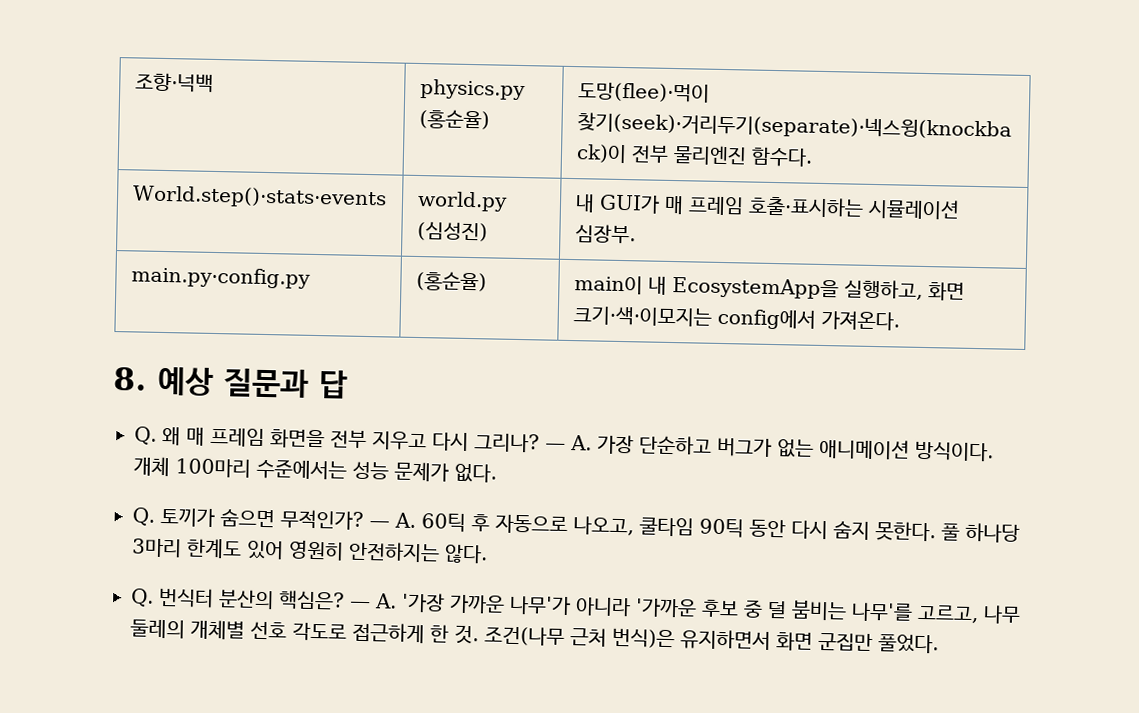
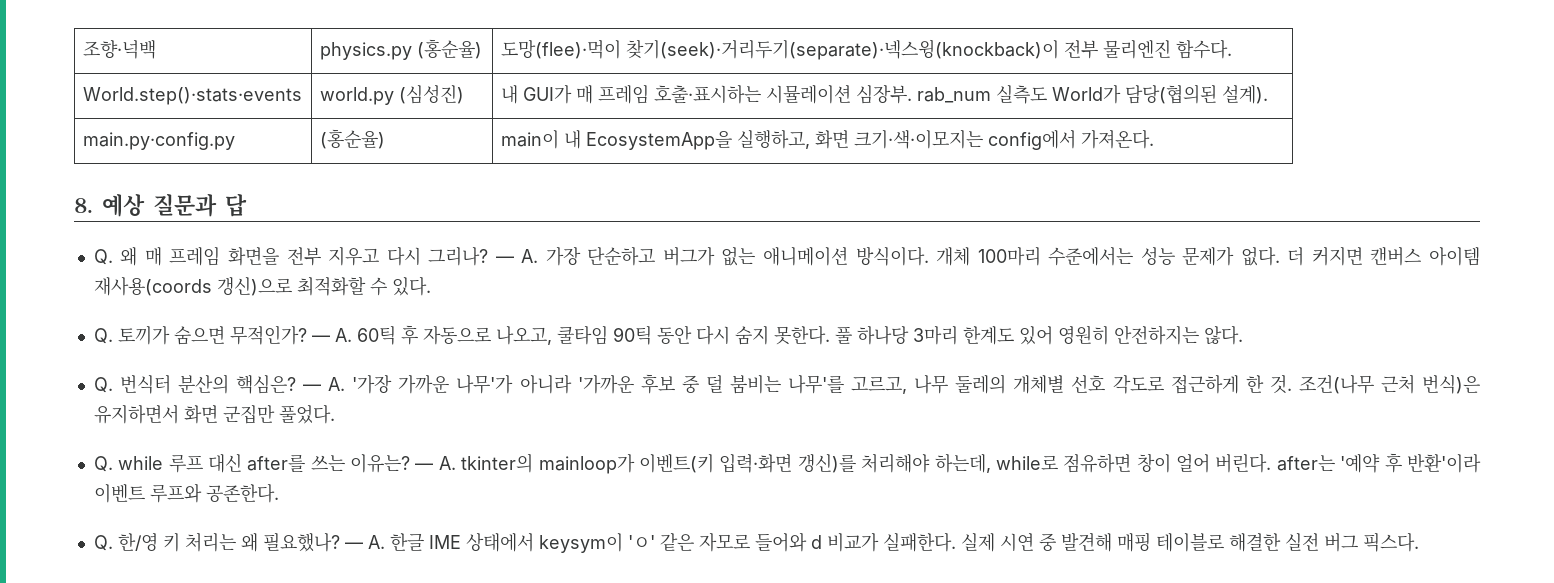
(636, 234) none -> [916,84,1268,104] rab_num 실측도 World가 담당(협의된 설계).
(497, 473) none -> [1287,246,1481,266] [93,276,431,296] 더 커지면 캔버스 아이템 재사용(coords 갱신)으로 최적화할 수 있다.
(939, 644) none -> [93,453,1482,474] [93,483,279,503] [93,532,1419,553] // Q. while 루프 대신 after를 쓰는 이유는? — A. tkinter의 mainloop가 이벤트(키 입력·화면 갱신)를 처리해야 하는데, while로 점유하면 창이 얼어 버린다. after는 '예약 후 반환'이라 이벤트 루프와 공존한다. // Q. 한/영 키 처리는 왜 필요했나? — A. 한글 IME 상태에서 keysym이 'ㅇ' 같은 자모로 들어와 d 비교가 실패한다. 실제 시연 중 발견해 매핑 테이블로 해결한 실전 버그 픽스다.

